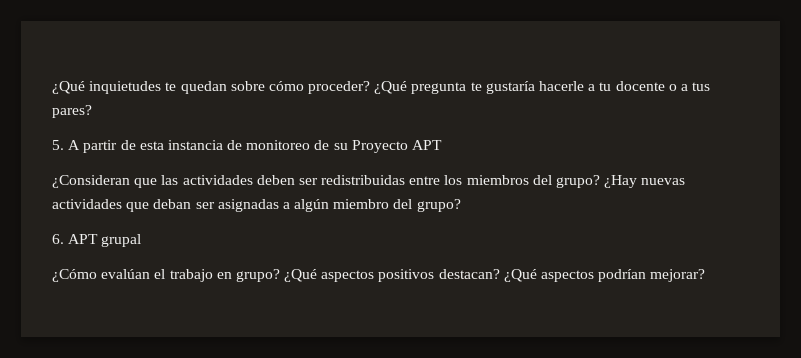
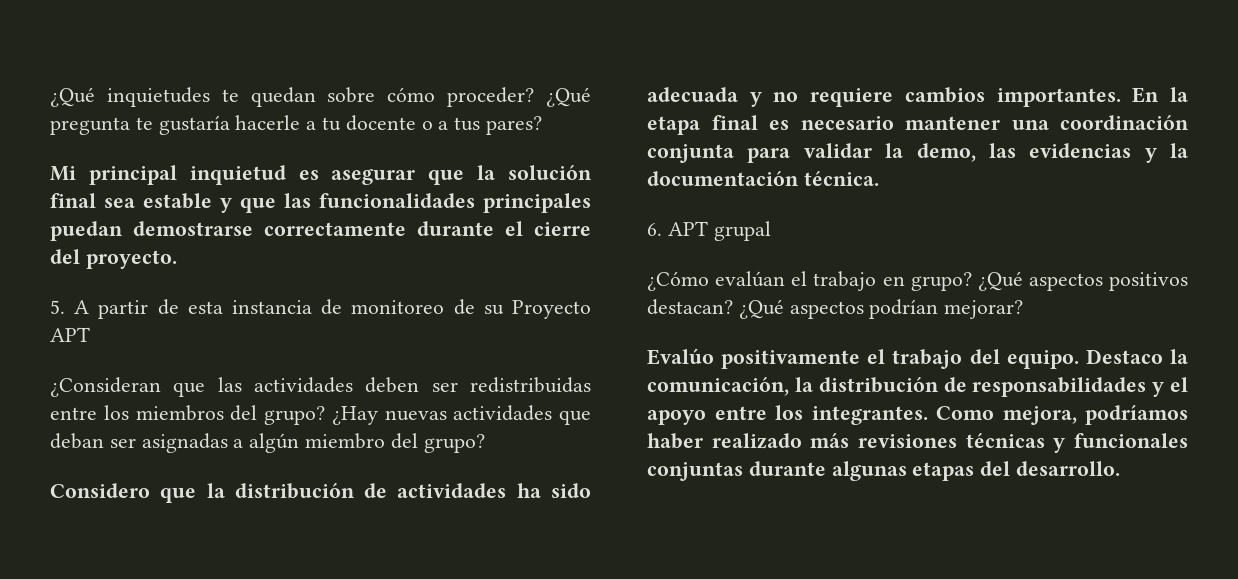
(92, 111) none -> [50,165,592,185] [50,193,591,213] [50,221,591,241] [50,249,177,269] // Mi principal inquietud es asegurar que la solución final sea estable y que las funcionalidades principales puedan demostrarse correctamente durante el cierre del proyecto.
(461, 205) none -> [50,483,591,503] [647,87,1188,107] [647,115,1189,135] [647,143,1188,163] [647,171,879,186] // Considero que la distribución de actividades ha sido adecuada y no requiere cambios importantes. En la etapa final es necesario mantener una coordinación conjunta para validar la demo, las evidencias y la documentación técnica.
(706, 275) none -> [647,348,1188,369] [647,377,1188,397] [647,405,1188,425] [647,433,1188,453] [647,461,1121,481] // Evalúo positivamente el trabajo del equipo. Destaco la comunicación, la distribución de responsabilidades y el apoyo entre los integrantes. Como mejora, podríamos haber realizado más revisiones técnicas y funcionales conjuntas durante algunas etapas del desarrollo.

